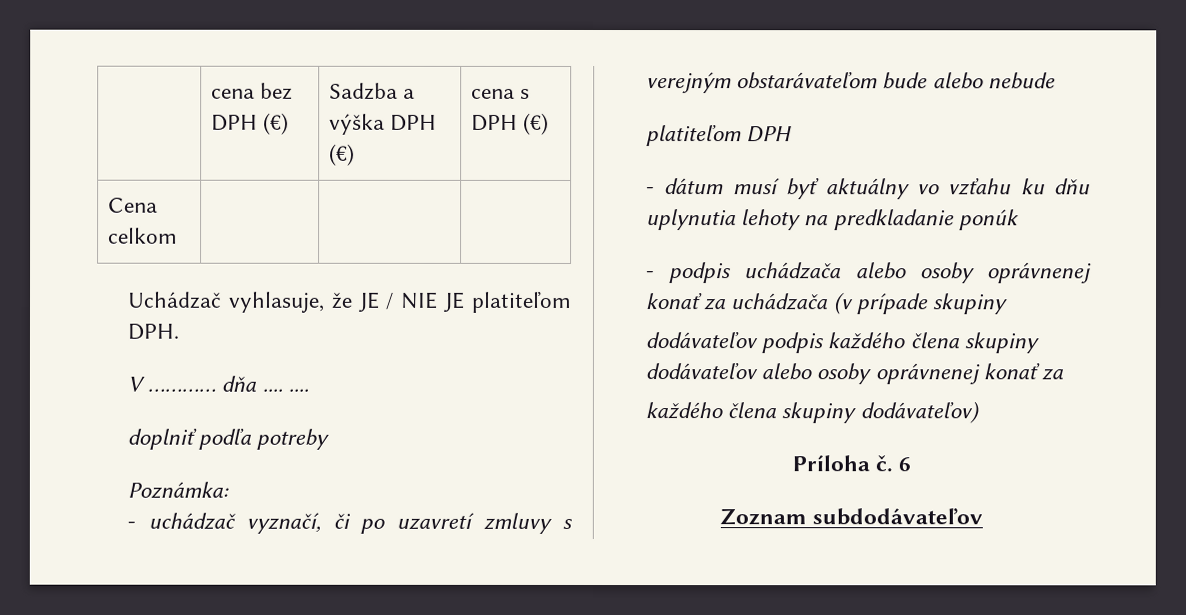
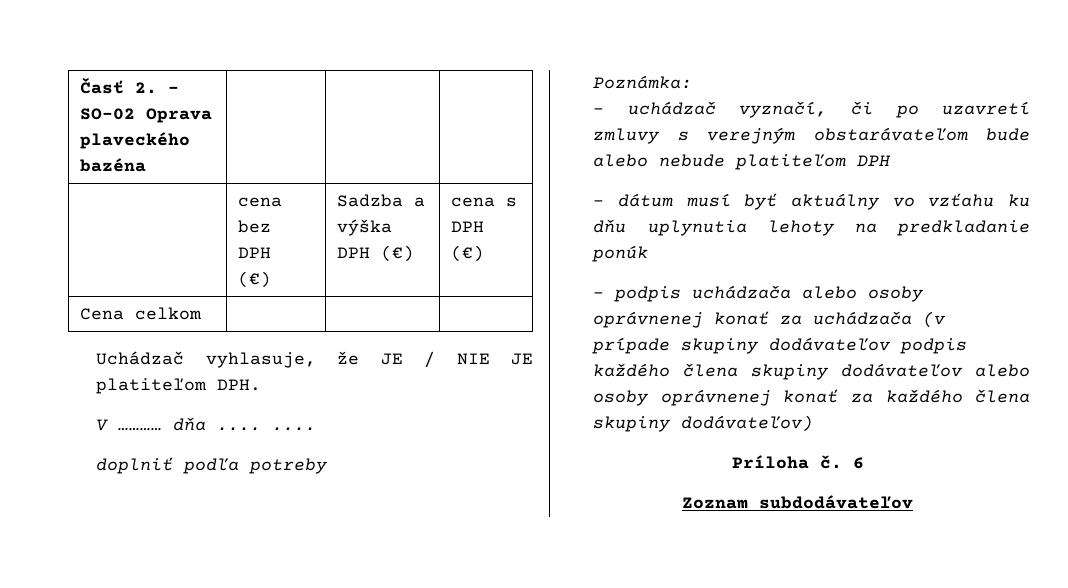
(210, 93) none -> [80,78,180,94] [80,108,213,123] [80,132,191,149] [80,158,147,172] Časť 2. - SO-02 Oprava plaveckého bazéna | | | //
(1056, 81) // -> (726, 160) none
(1009, 304) // -> (760, 346) none
(1064, 374) // -> (873, 398) none

